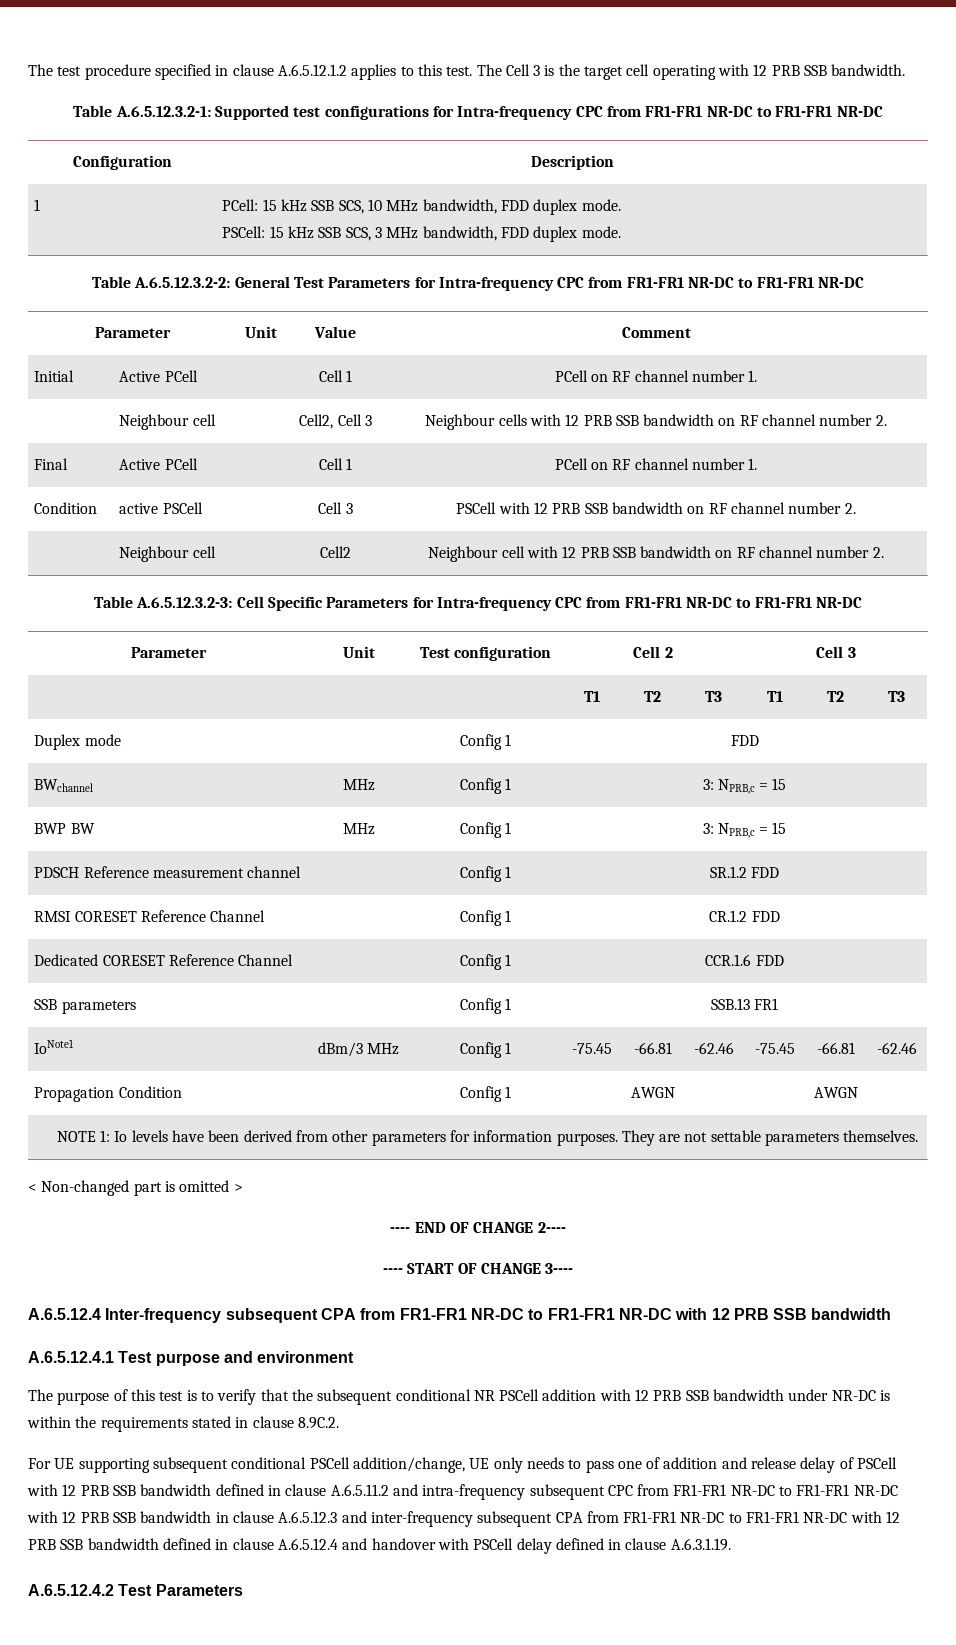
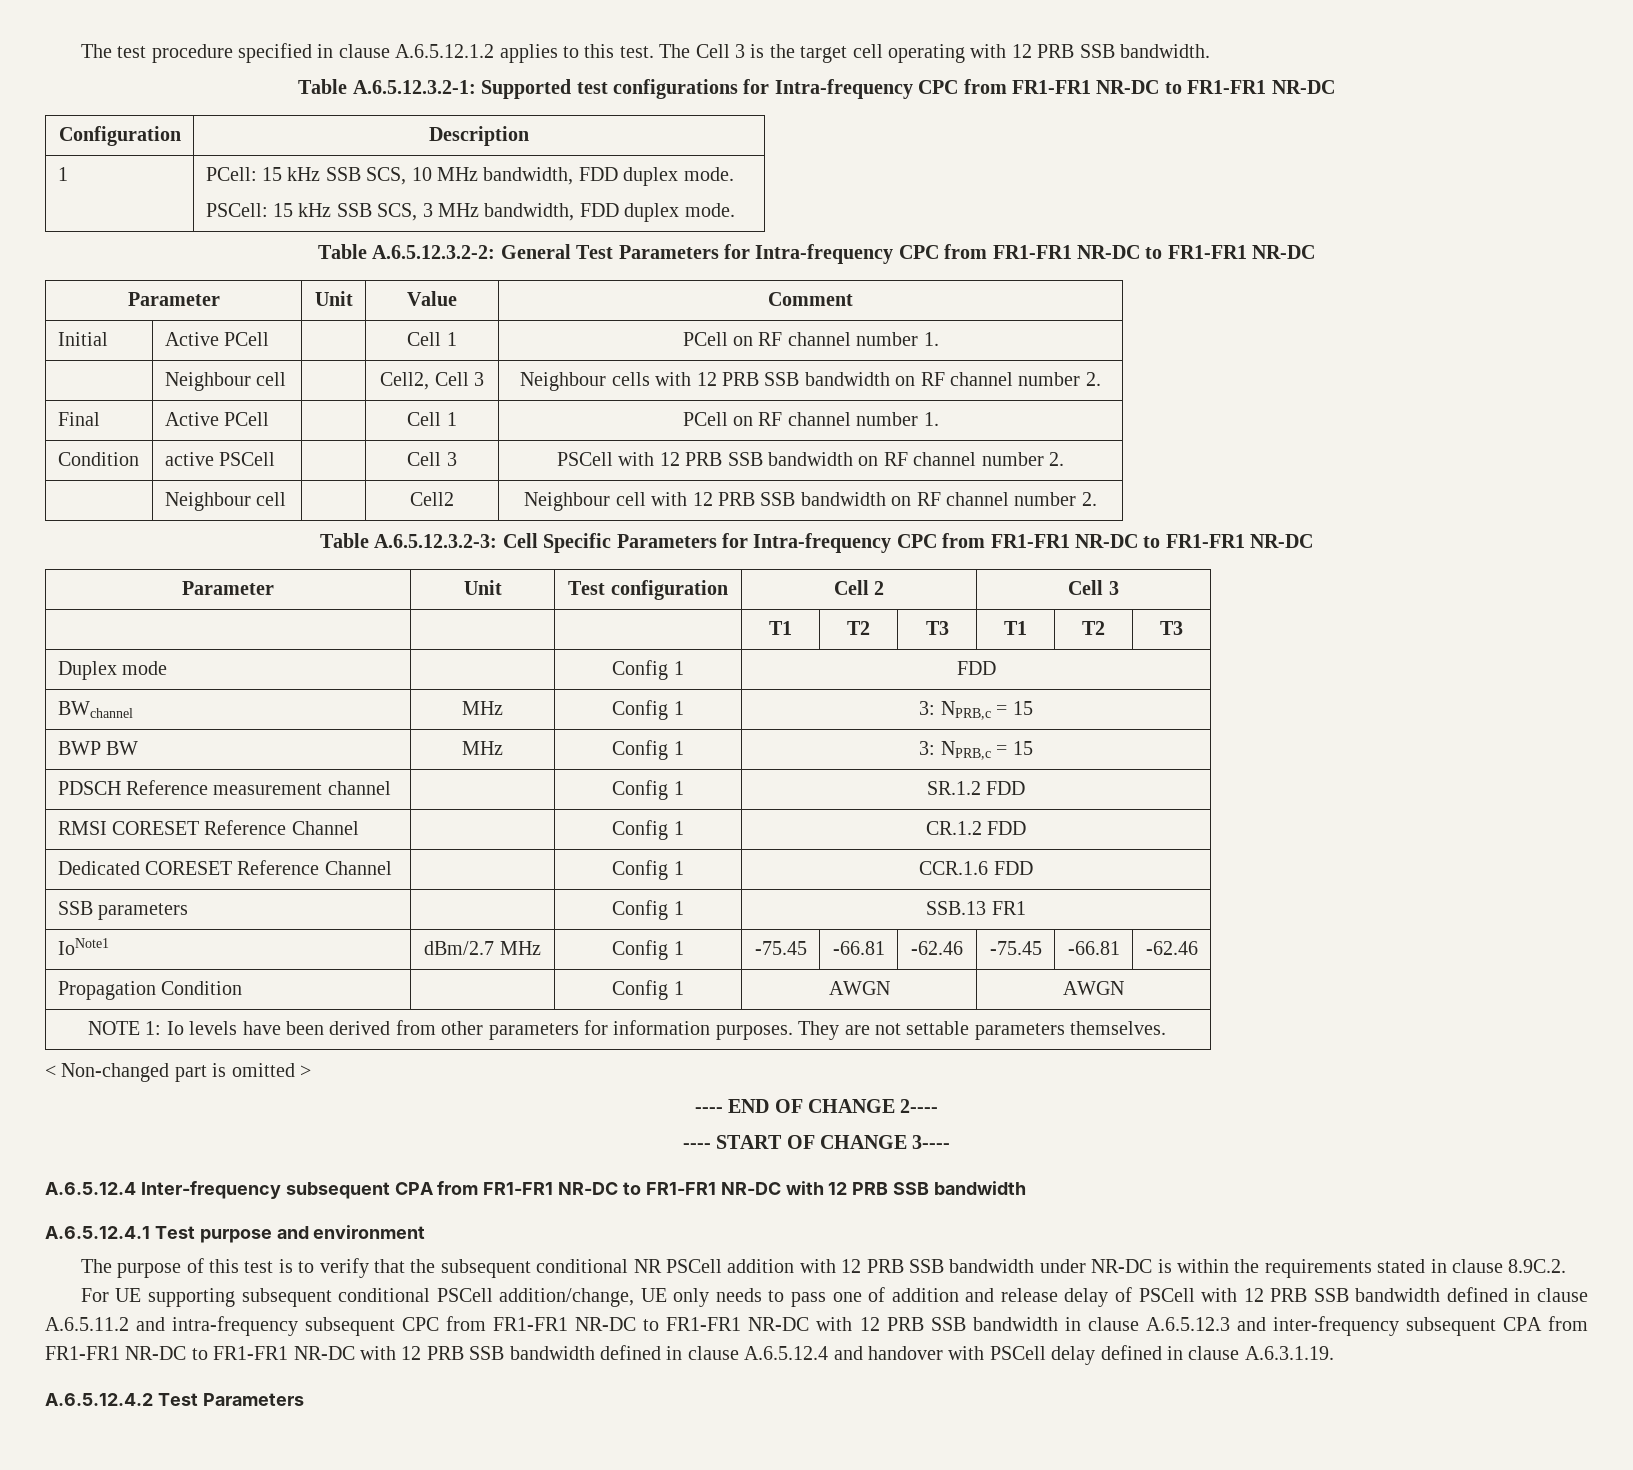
[317,1042,363,1057] dBm/3 -> [424,941,495,955] dBm/2.7

